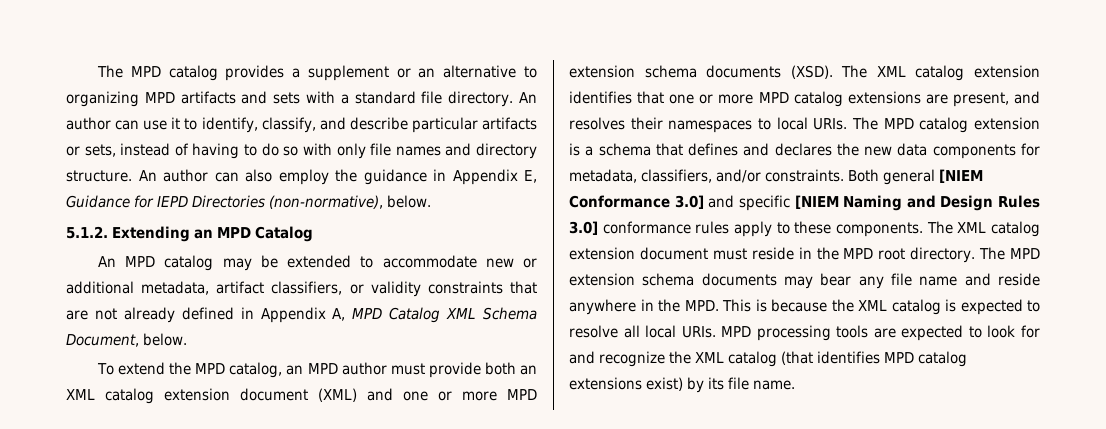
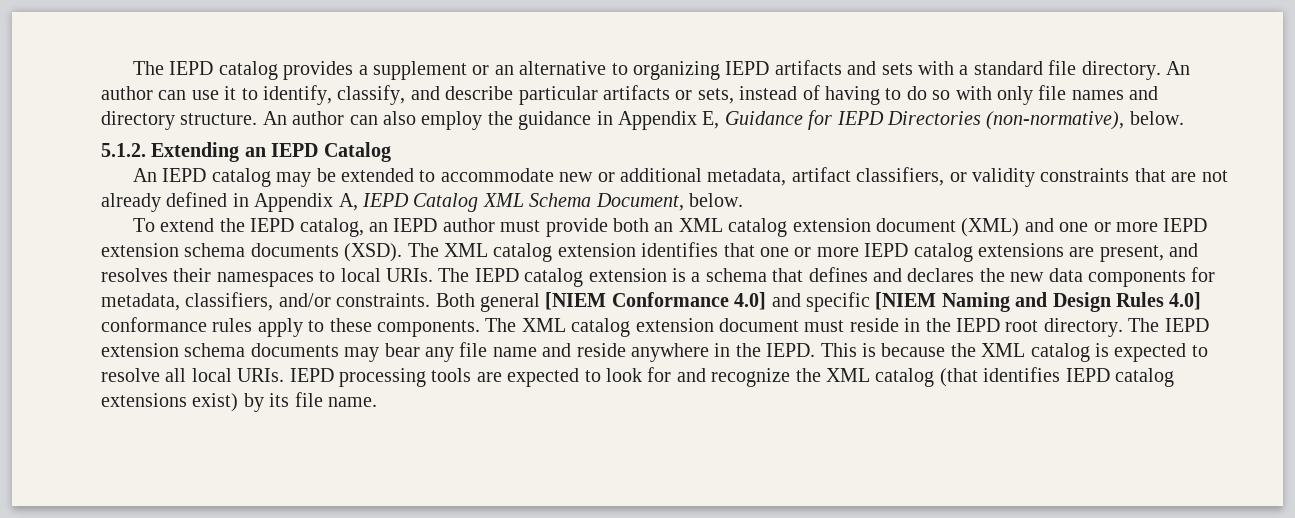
[97,65,161,78] The MPD -> [132,61,214,75] The IEPD
[144,92,175,103] MPD -> [725,61,770,75] IEPD
[217,227,252,238] MPD -> [271,143,319,157] IEPD
[125,256,156,267] MPD -> [162,168,207,182] IEPD
[352,308,383,319] MPD -> [362,193,409,207] IEPD
[195,363,226,374] MPD -> [250,218,295,232] IEPD
[307,363,338,374] MPD -> [393,218,438,232] IEPD
[507,389,537,400] MPD -> [1163,218,1208,232] IEPD
[758,92,789,103] MPD -> [864,243,909,257] IEPD
[883,118,914,129] MPD -> [474,268,519,282] IEPD
[674,195,704,209] 3.0] -> [734,292,767,310] 4.0]
[569,221,598,235] 3.0] -> [1169,292,1202,310] 4.0]
[843,248,874,259] MPD -> [955,318,1000,332] IEPD
[1010,248,1040,259] MPD -> [1164,318,1209,332] IEPD
[684,300,719,311] MPD. -> [766,343,816,357] IEPD.
[721,326,752,337] MPD -> [289,368,334,382] IEPD
[884,352,915,363] MPD -> [1065,368,1110,382] IEPD

